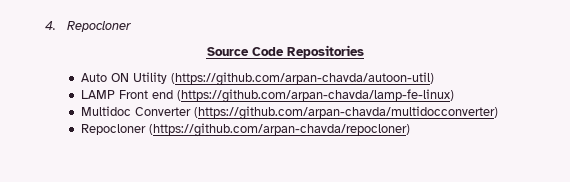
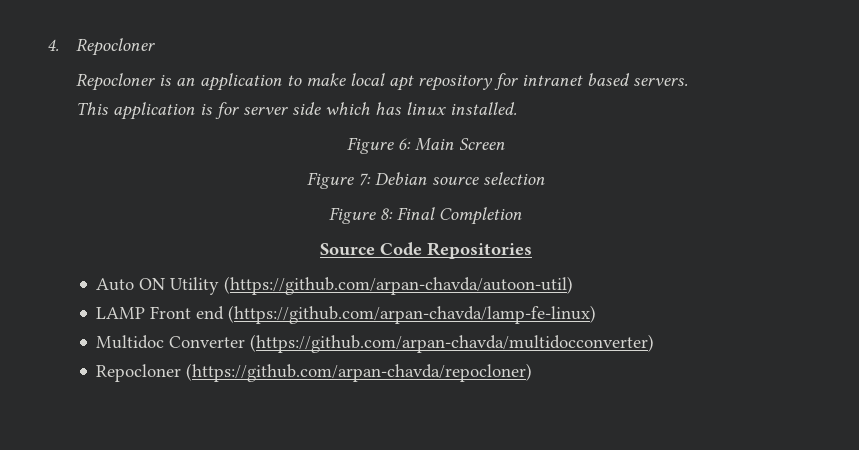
(131, 26) none -> [75,73,688,91] [75,102,517,120] [346,137,505,154] [306,172,545,189] [329,207,522,225] // Repocloner is an application to make local apt repository for intranet based servers. // This application is for server side which has linux installed. // Figure 6: Main Screen // Figure 7: Debian source selection // Figure 8: Final Completion

